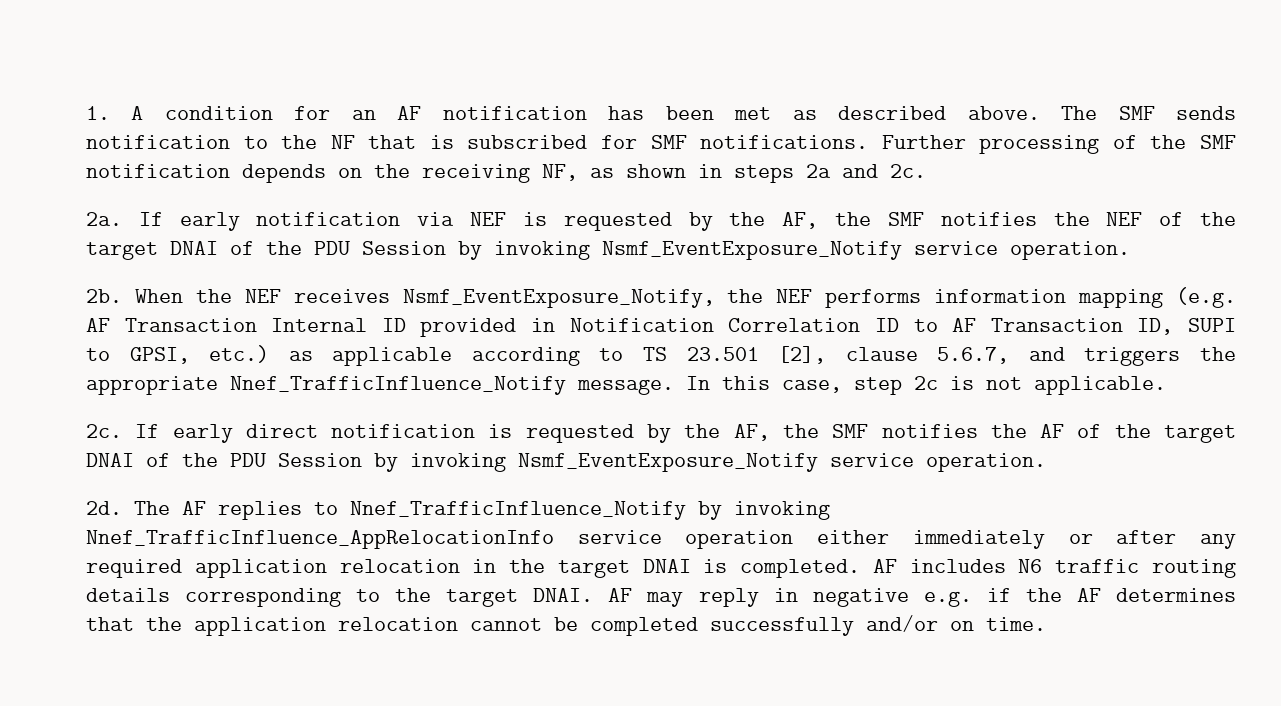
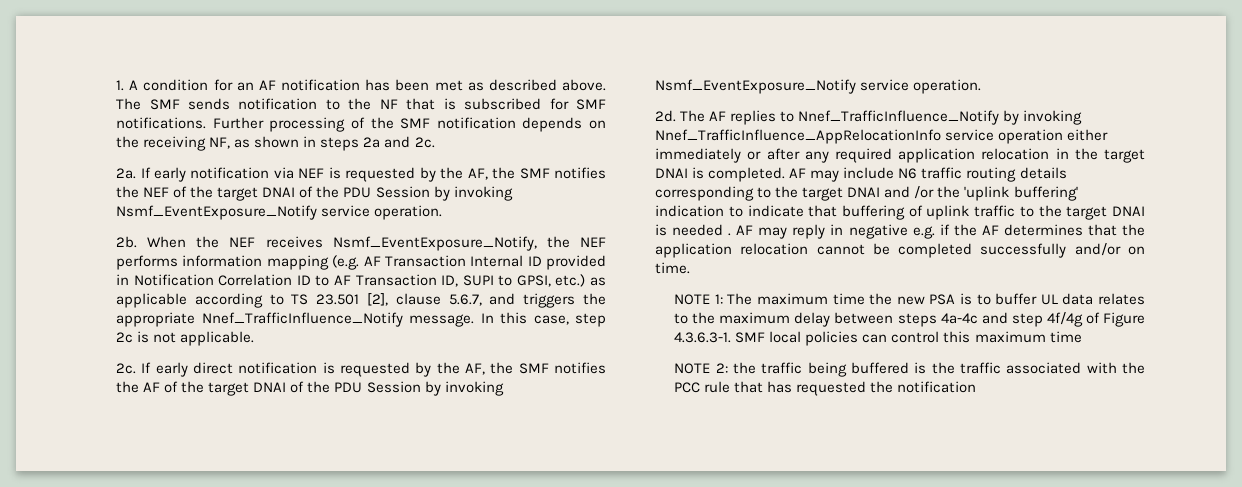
[909,559,1006,573] includes -> [810,167,895,182] may include
[533,588,594,602] DNAI. -> [847,186,1078,201] [655,205,1145,220] [655,224,732,236] DNAI and /or the 'uplink buffering' indication to indicate that buffering of uplink traffic to the target DNAI is needed .
(1046, 624) none -> [674,293,1145,305] [674,312,1146,327] [674,331,1082,346] [674,362,1145,377] [674,381,977,396] // NOTE 1: The maximum time the new PSA is to buffer UL data relates to the maximum delay between steps 4a-4c and step 4f/4g of Figure 4.3.6.3-1. SMF local policies can control this maximum time // NOTE 2: the traffic being buffered is the traffic associated with the PCC rule that has requested the notification

